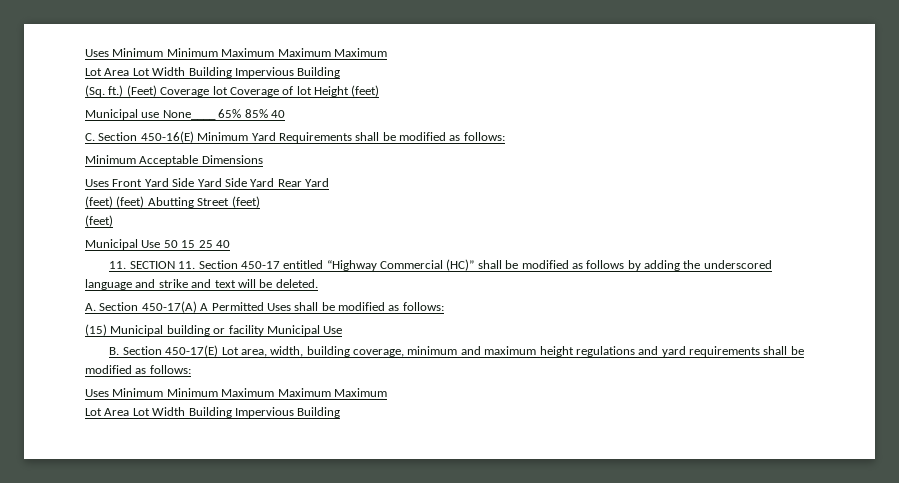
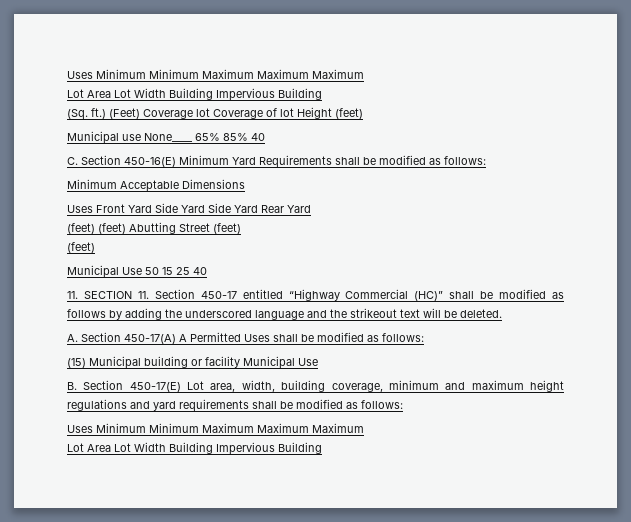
[158,279,212,288] strike and -> [330,308,397,318] the strikeout

